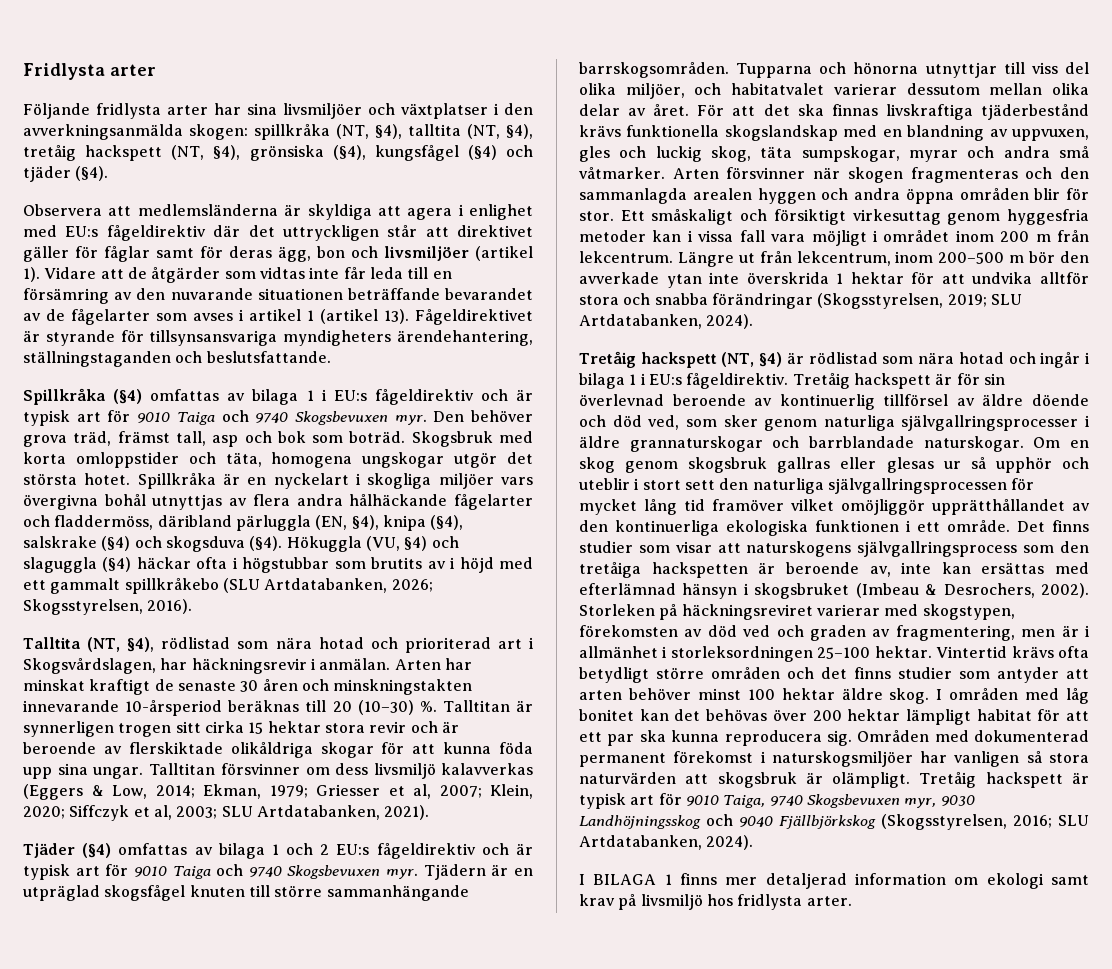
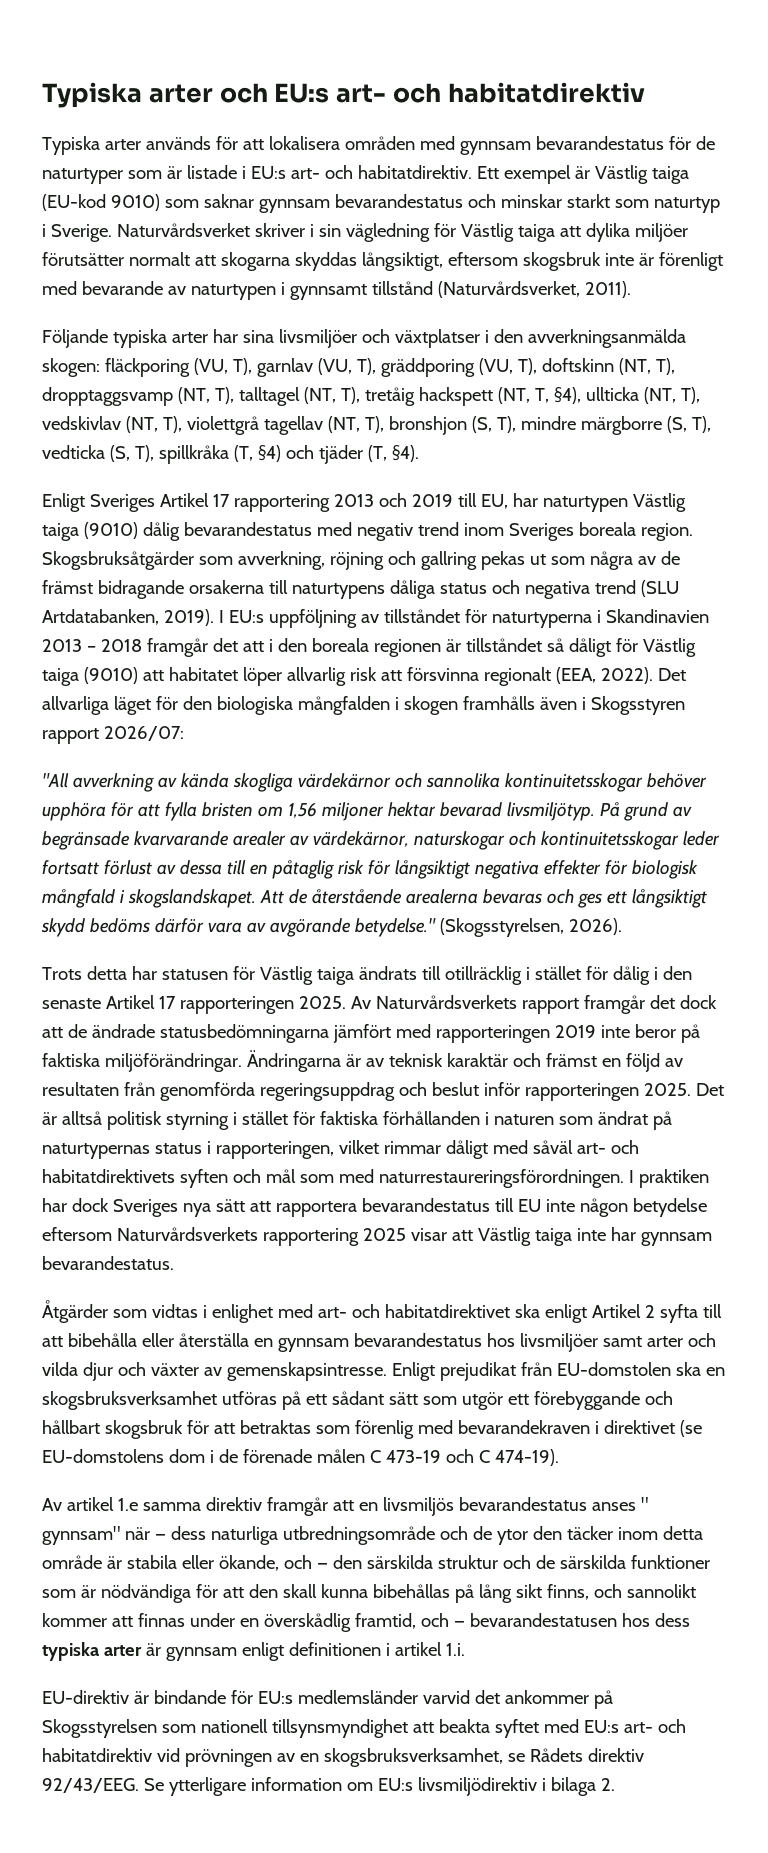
[23,63,156,80] Fridlysta arter -> [42,82,645,108] [42,136,715,155] [42,165,689,184] [42,194,720,213] [42,223,688,242] [42,252,723,271] [42,281,631,300] Typiska arter och EU:s art- och habitatdirektiv // Typiska arter används för att lokalisera områden med gynnsam bevarandestatus för de naturtyper som är listade i EU:s art- och habitatdirektiv. Ett exempel är Västlig taiga (EU-kod 9010) som saknar gynnsam bevarandestatus och minskar starkt som naturtyp i Sverige. Naturvårdsverket skriver i sin vägledning för Västlig taiga att dylika miljöer förutsätter normalt att skogarna skyddas långsiktigt, eftersom skogsbruk inte är förenligt med bevarande av naturtypen i gynnsamt tillstånd (Naturvårdsverket, 2011).
[96,103,161,119] fridlysta -> [112,329,167,348] typiska
[254,124,533,140] [23,145,533,161] [23,166,109,182] [23,204,533,220] [23,225,533,241] [23,246,533,262] [23,267,452,283] [23,288,534,304] [23,309,533,325] [23,330,533,346] [23,351,331,367] [23,388,534,405] [23,410,533,426] [23,431,534,447] [23,452,533,468] [23,473,533,489] [23,494,533,510] [23,515,464,531] [23,536,459,552] [23,557,533,573] [23,578,433,594] [23,599,193,615] [23,637,534,653] [23,658,472,674] [23,679,473,695] [23,700,533,716] [23,721,459,737] [23,742,533,758] [23,763,533,779] [23,784,533,800] [23,805,430,821] [23,843,533,859] [23,864,533,880] [23,885,469,901] [579,62,1089,78] [579,83,1089,99] [579,104,1089,120] [579,125,1089,141] [579,146,1089,162] [579,167,1089,183] [579,188,1089,204] [579,209,1089,225] [579,230,1089,246] [579,251,1089,267] [579,272,1089,288] [579,293,1022,309] [579,314,754,329] [579,351,1090,368] [579,373,1005,389] [579,394,1089,410] [579,415,1090,431] [579,436,1089,452] [579,457,1089,473] [579,478,1035,494] [579,499,1090,515] [579,520,1089,536] [579,541,1089,557] [579,562,1089,578] [579,583,1089,599] [579,604,1015,620] [579,625,1090,641] [579,646,1089,662] [579,667,1089,683] [579,688,1089,704] [579,709,1089,725] [579,730,1089,746] [579,751,1089,767] [579,772,1089,788] [579,793,975,809] [579,814,1089,830] [579,835,754,850] [579,873,1089,889] [579,894,852,910] spillkråka (NT, §4), talltita (NT, §4), tretåig hackspett (NT, §4), grönsiska (§4), kungsfågel (§4) och tjäder (§4). // Observera att medlemsländerna är skyldiga att agera i enlighet med EU:s fågeldirektiv där det uttryckligen står att direktivet gäller för fåglar samt för deras ägg, bon och livsmiljöer (artikel 1). Vidare att de åtgärder som vidtas inte får leda till en försämring av den nuvarande situationen beträffande bevarandet av de fågelarter som avses i artikel 1 (artikel 13). Fågeldirektivet är styrande för tillsynsansvariga myndigheters ärendehantering, ställningstaganden och beslutsfattande. // Spillkråka (§4) omfattas av bilaga 1 i EU:s fågeldirektiv och är typisk art för 9010 Taiga och 9740 Skogsbevuxen myr. Den behöver grova träd, främst tall, asp och bok som boträd. Skogsbruk med korta omloppstider och täta, homogena ungskogar utgör det största hotet. Spillkråka är en nyckelart i skogliga miljöer vars övergivna bohål utnyttjas av flera andra hålhäckande fågelarter och fladdermöss, däribland pärluggla (EN, §4), knipa (§4), salskrake (§4) och skogsduva (§4). Hökuggla (VU, §4) och slaguggla (§4) häckar ofta i högstubbar som brutits av i höjd med ett gammalt spillkråkebo (SLU Artdatabanken, 2026; Skogsstyrelsen, 2016). // Talltita (NT, §4), rödlistad som nära hotad och prioriterad art i Skogsvårdslagen, har häckningsrevir i anmälan. Arten har minskat kraftigt de senaste 30 åren och minskningstakten innevarande 10-årsperiod beräknas till 20 (10–30) %. Talltitan är synnerligen trogen sitt cirka 15 hektar stora revir och är beroende av flerskiktade olikåldriga skogar för att kunna föda upp sina ungar. Talltitan försvinner om dess livsmiljö kalavverkas (Eggers & Low, 2014; Ekman, 1979; Griesser et al, 2007; Klein, 2020; Siffczyk et al, 2003; SLU Artdatabanken, 2021). // Tjäder (§4) omfattas av bilaga 1 och 2 EU:s fågeldirektiv och är typisk art för 9010 Taiga och 9740 Skogsbevuxen myr. Tjädern är en utpräglad skogsfågel knuten till större sammanhängande barrskogsområden. Tupparna och hönorna utnyttjar till viss del olika miljöer, och habitatvalet varierar dessutom mellan olika delar av året. För att det ska finnas livskraftiga tjäderbestånd krävs funktionella skogslandskap med en blandning av uppvuxen, gles och luckig skog, täta sumpskogar, myrar och andra små våtmarker. Arten försvinner när skogen fragmenteras och den sammanlagda arealen hyggen och andra öppna områden blir för stor. Ett småskaligt och försiktigt virkesuttag genom hyggesfria metoder kan i vissa fall vara möjligt i området inom 200 m från lekcentrum. Längre ut från lekcentrum, inom 200–500 m bör den avverkade ytan inte överskrida 1 hektar för att undvika alltför stora och snabba förändringar (Skogsstyrelsen, 2019; SLU Artdatabanken, 2024). // Tretåig hackspett (NT, §4) är rödlistad som nära hotad och ingår i bilaga 1 i EU:s fågeldirektiv. Tretåig hackspett är för sin överlevnad beroende av kontinuerlig tillförsel av äldre döende och död ved, som sker genom naturliga självgallringsprocesser i äldre grannaturskogar och barrblandade naturskogar. Om en skog genom skogsbruk gallras eller glesas ur så upphör och uteblir i stort sett den naturliga självgallringsprocessen för mycket lång tid framöver vilket omöjliggör upprätthållandet av den kontinuerliga ekologiska funktionen i ett område. Det finns studier som visar att naturskogens självgallringsprocess som den tretåiga hackspetten är beroende av, inte kan ersättas med efterlämnad hänsyn i skogsbruket (Imbeau & Desrochers, 2002). Storleken på häckningsreviret varierar med skogstypen, förekomsten av död ved och graden av fragmentering, men är i allmänhet i storleksordningen 25–100 hektar. Vintertid krävs ofta betydligt större områden och det finns studier som antyder att arten behöver minst 100 hektar äldre skog. I områden med låg bonitet kan det behövas över 200 hektar lämpligt habitat för att ett par ska kunna reproducera sig. Områden med dokumenterad permanent förekomst i naturskogsmiljöer har vanligen så stora naturvärden att skogsbruk är olämpligt. Tretåig hackspett är typisk art för 9010 Taiga, 9740 Skogsbevuxen myr, 9030 Landhöjningsskog och 9040 Fjällbjörkskog (Skogsstyrelsen, 2016; SLU Artdatabanken, 2024). // I BILAGA 1 finns mer detaljerad information om ekologi samt krav på livsmiljö hos fridlysta arter. -> [104,358,675,377] [42,387,700,406] [42,416,711,435] [42,445,419,464] [42,493,686,512] [42,522,693,541] [42,551,680,570] [42,580,679,599] [42,609,709,628] [42,638,696,657] [42,667,686,686] [42,696,685,715] [42,726,184,744] [42,773,707,792] [42,802,692,821] [42,831,720,850] [42,860,698,879] [42,889,707,908] [41,918,622,937] [42,966,692,985] [42,995,717,1014] [42,1024,700,1043] [42,1050,683,1072] [42,1082,724,1101] [42,1111,672,1130] [42,1140,639,1159] [42,1169,709,1188] [42,1198,707,1217] [42,1227,712,1246] [42,1256,174,1270] [42,1300,722,1323] [42,1333,716,1352] [42,1362,725,1381] [42,1391,673,1410] [42,1420,702,1439] [42,1449,559,1466] [42,1497,648,1516] [42,1526,703,1545] [42,1555,710,1571] [42,1584,696,1603] [42,1613,690,1632] [42,1642,465,1661] [42,1690,613,1709] [42,1719,686,1738] [42,1748,644,1767] [42,1777,615,1796] fläckporing (VU, T), garnlav (VU, T), gräddporing (VU, T), doftskinn (NT, T), dropptaggsvamp (NT, T), talltagel (NT, T), tretåig hackspett (NT, T, §4), ullticka (NT, T), vedskivlav (NT, T), violettgrå tagellav (NT, T), bronshjon (S, T), mindre märgborre (S, T), vedticka (S, T), spillkråka (T, §4) och tjäder (T, §4). // Enligt Sveriges Artikel 17 rapportering 2013 och 2019 till EU, har naturtypen Västlig taiga (9010) dålig bevarandestatus med negativ trend inom Sveriges boreala region. Skogsbruksåtgärder som avverkning, röjning och gallring pekas ut som några av de främst bidragande orsakerna till naturtypens dåliga status och negativa trend (SLU Artdatabanken, 2019). I EU:s uppföljning av tillståndet för naturtyperna i Skandinavien 2013 – 2018 framgår det att i den boreala regionen är tillståndet så dåligt för Västlig taiga (9010) att habitatet löper allvarlig risk att försvinna regionalt (EEA, 2022). Det allvarliga läget för den biologiska mångfalden i skogen framhålls även i Skogsstyren rapport 2026/07: // "All avverkning av kända skogliga värdekärnor och sannolika kontinuitetsskogar behöver upphöra för att fylla bristen om 1,56 miljoner hektar bevarad livsmiljötyp. På grund av begränsade kvarvarande arealer av värdekärnor, naturskogar och kontinuitetsskogar leder fortsatt förlust av dessa till en påtaglig risk för långsiktigt negativa effekter för biologisk mångfald i skogslandskapet. Att de återstående arealerna bevaras och ges ett långsiktigt skydd bedöms därför vara av avgörande betydelse." (Skogsstyrelsen, 2026). // Trots detta har statusen för Västlig taiga ändrats till otillräcklig i stället för dålig i den senaste Artikel 17 rapporteringen 2025. Av Naturvårdsverkets rapport framgår det dock att de ändrade statusbedömningarna jämfört med rapporteringen 2019 inte beror på faktiska miljöförändringar. Ändringarna är av teknisk karaktär och främst en följd av resultaten från genomförda regeringsuppdrag och beslut inför rapporteringen 2025. Det är alltså politisk styrning i stället för faktiska förhållanden i naturen som ändrat på naturtypernas status i rapporteringen, vilket rimmar dåligt med såväl art- och habitatdirektivets syften och mål som med naturrestaureringsförordningen. I praktiken har dock Sveriges nya sätt att rapportera bevarandestatus till EU inte någon betydelse eftersom Naturvårdsverkets rapportering 2025 visar att Västlig taiga inte har gynnsam bevarandestatus. // Åtgärder som vidtas i enlighet med art- och habitatdirektivet ska enligt Artikel 2 syfta till att bibehålla eller återställa en gynnsam bevarandestatus hos livsmiljöer samt arter och vilda djur och växter av gemenskapsintresse. Enligt prejudikat från EU-domstolen ska en skogsbruksverksamhet utföras på ett sådant sätt som utgör ett förebyggande och hållbart skogsbruk för att betraktas som förenlig med bevarandekraven i direktivet (se EU-domstolens dom i de förenade målen C 473-19 och C 474-19). // Av artikel 1.e samma direktiv framgår att en livsmiljös bevarandestatus anses " gynnsam" när — dess naturliga utbredningsområde och de ytor den täcker inom detta område är stabila eller ökande, och — den särskilda struktur och de särskilda funktioner som är nödvändiga för att den skall kunna bibehållas på lång sikt finns, och sannolikt kommer att finnas under en överskådlig framtid, och — bevarandestatusen hos dess typiska arter är gynnsam enligt definitionen i artikel 1.i. // EU-direktiv är bindande för EU:s medlemsländer varvid det ankommer på Skogsstyrelsen som nationell tillsynsmyndighet att beakta syftet med EU:s art- och habitatdirektiv vid prövningen av en skogsbruksverksamhet, se Rådets direktiv 92/43/EEG. Se ytterligare information om EU:s livsmiljödirektiv i bilaga 2.

